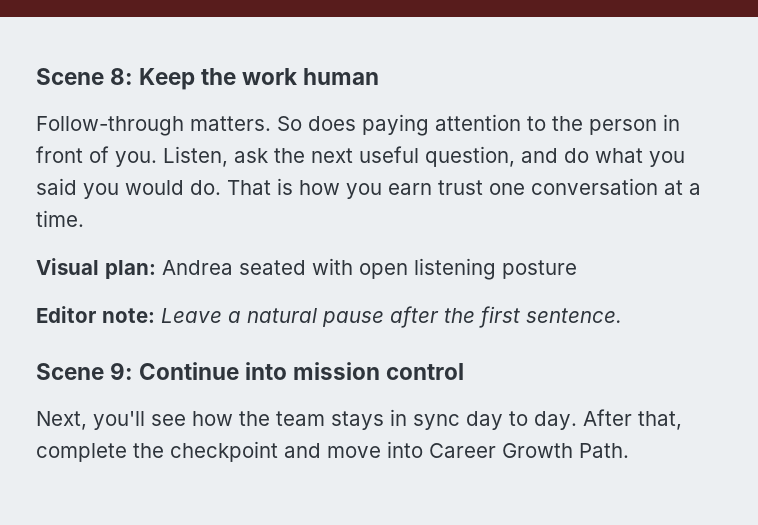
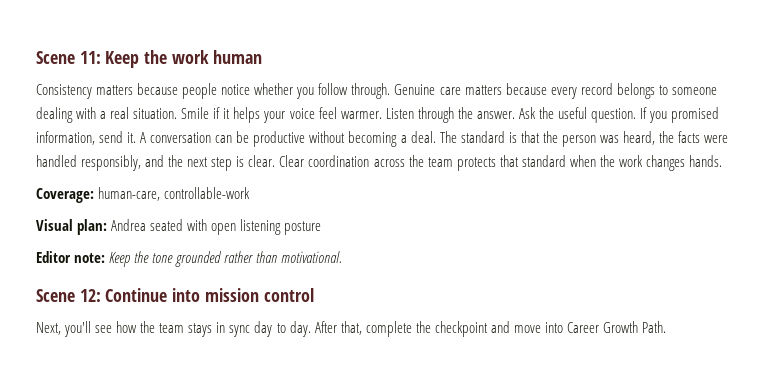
[36,68,134,85] Scene 8: -> [36,51,101,64] Scene 11:
[36,114,680,136] [36,146,685,167] [36,178,701,199] [36,210,84,227] Follow-through matters. So does paying attention to the person in front of you. Listen, ask the next useful question, and do what you said you would do. That is how you earn trust one conversation at a time. -> [36,83,717,99] [36,107,720,123] [36,131,729,147] [36,155,722,171] [36,187,251,203] Consistency matters because people notice whether you follow through. Genuine care matters because every record belongs to someone dealing with a real situation. Smile if it helps your voice feel warmer. Listen through the answer. Ask the useful question. If you promised information, send it. A conversation can be productive without becoming a deal. The standard is that the person was heard, the facts were handled responsibly, and the next step is clear. Clear coordination across the team protects that standard when the work changes hands. // Coverage: human-care, controllable-work
[161,306,622,328] [36,362,134,380] Leave a natural pause after the first sentence. // Scene 9: -> [109,251,343,267] [36,289,101,302] Keep the tone grounded rather than motivational. // Scene 12:

